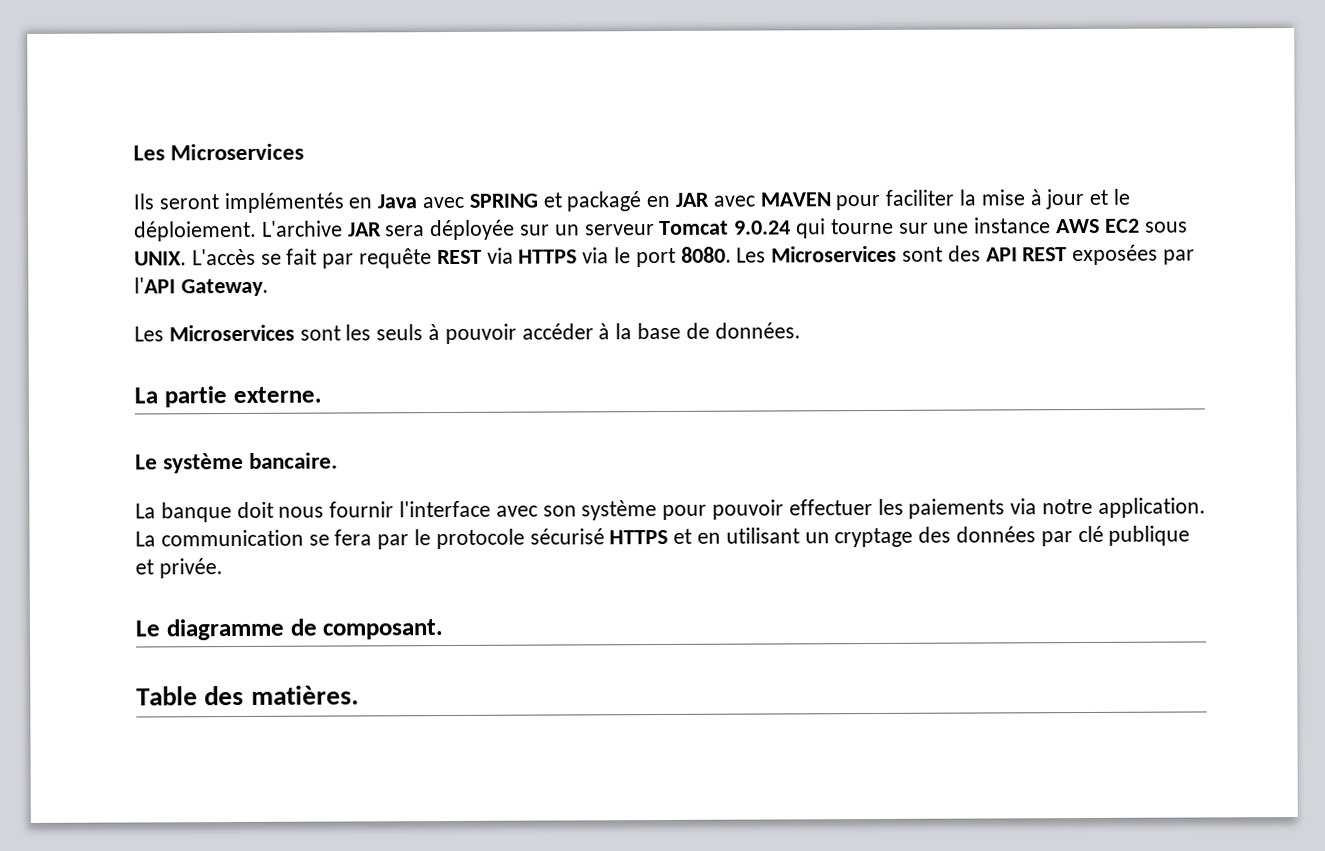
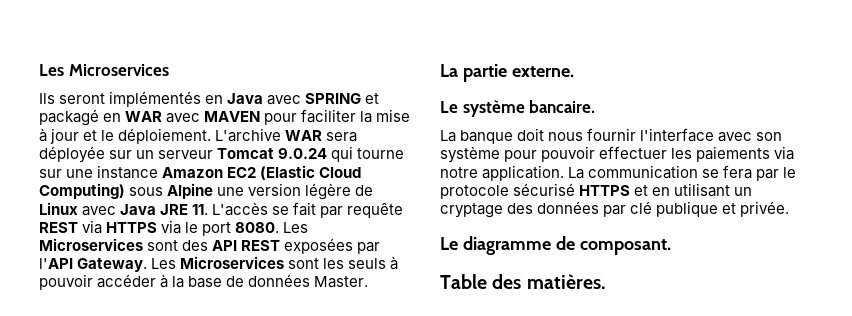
[675,192,710,207] JAR -> [125,111,163,122] WAR
[347,222,382,237] JAR -> [285,130,323,141] WAR
[1056,218,1188,234] [134,251,187,266] AWS EC2 sous UNIX. -> [162,165,362,180] [39,183,374,200] [39,202,209,216] Amazon EC2 (Elastic Cloud Computing) sous Alpine une version légère de Linux avec Java JRE 11.
(269, 287) // -> (148, 265) none
[714,322,801,339] données. -> [248,274,369,288] données Master.

